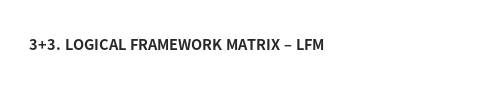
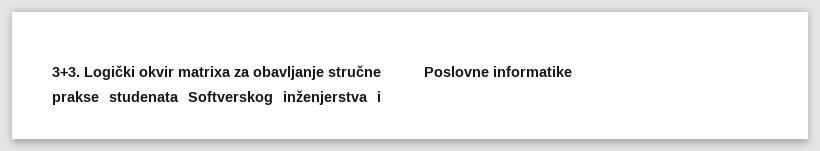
[64,39,324,50] LOGICAL FRAMEWORK MATRIX – LFM -> [84,65,381,80] [52,90,381,105] [424,66,572,77] Logički okvir matrixa za obavljanje stručne prakse studenata Softverskog inženjerstva i Poslovne informatike

